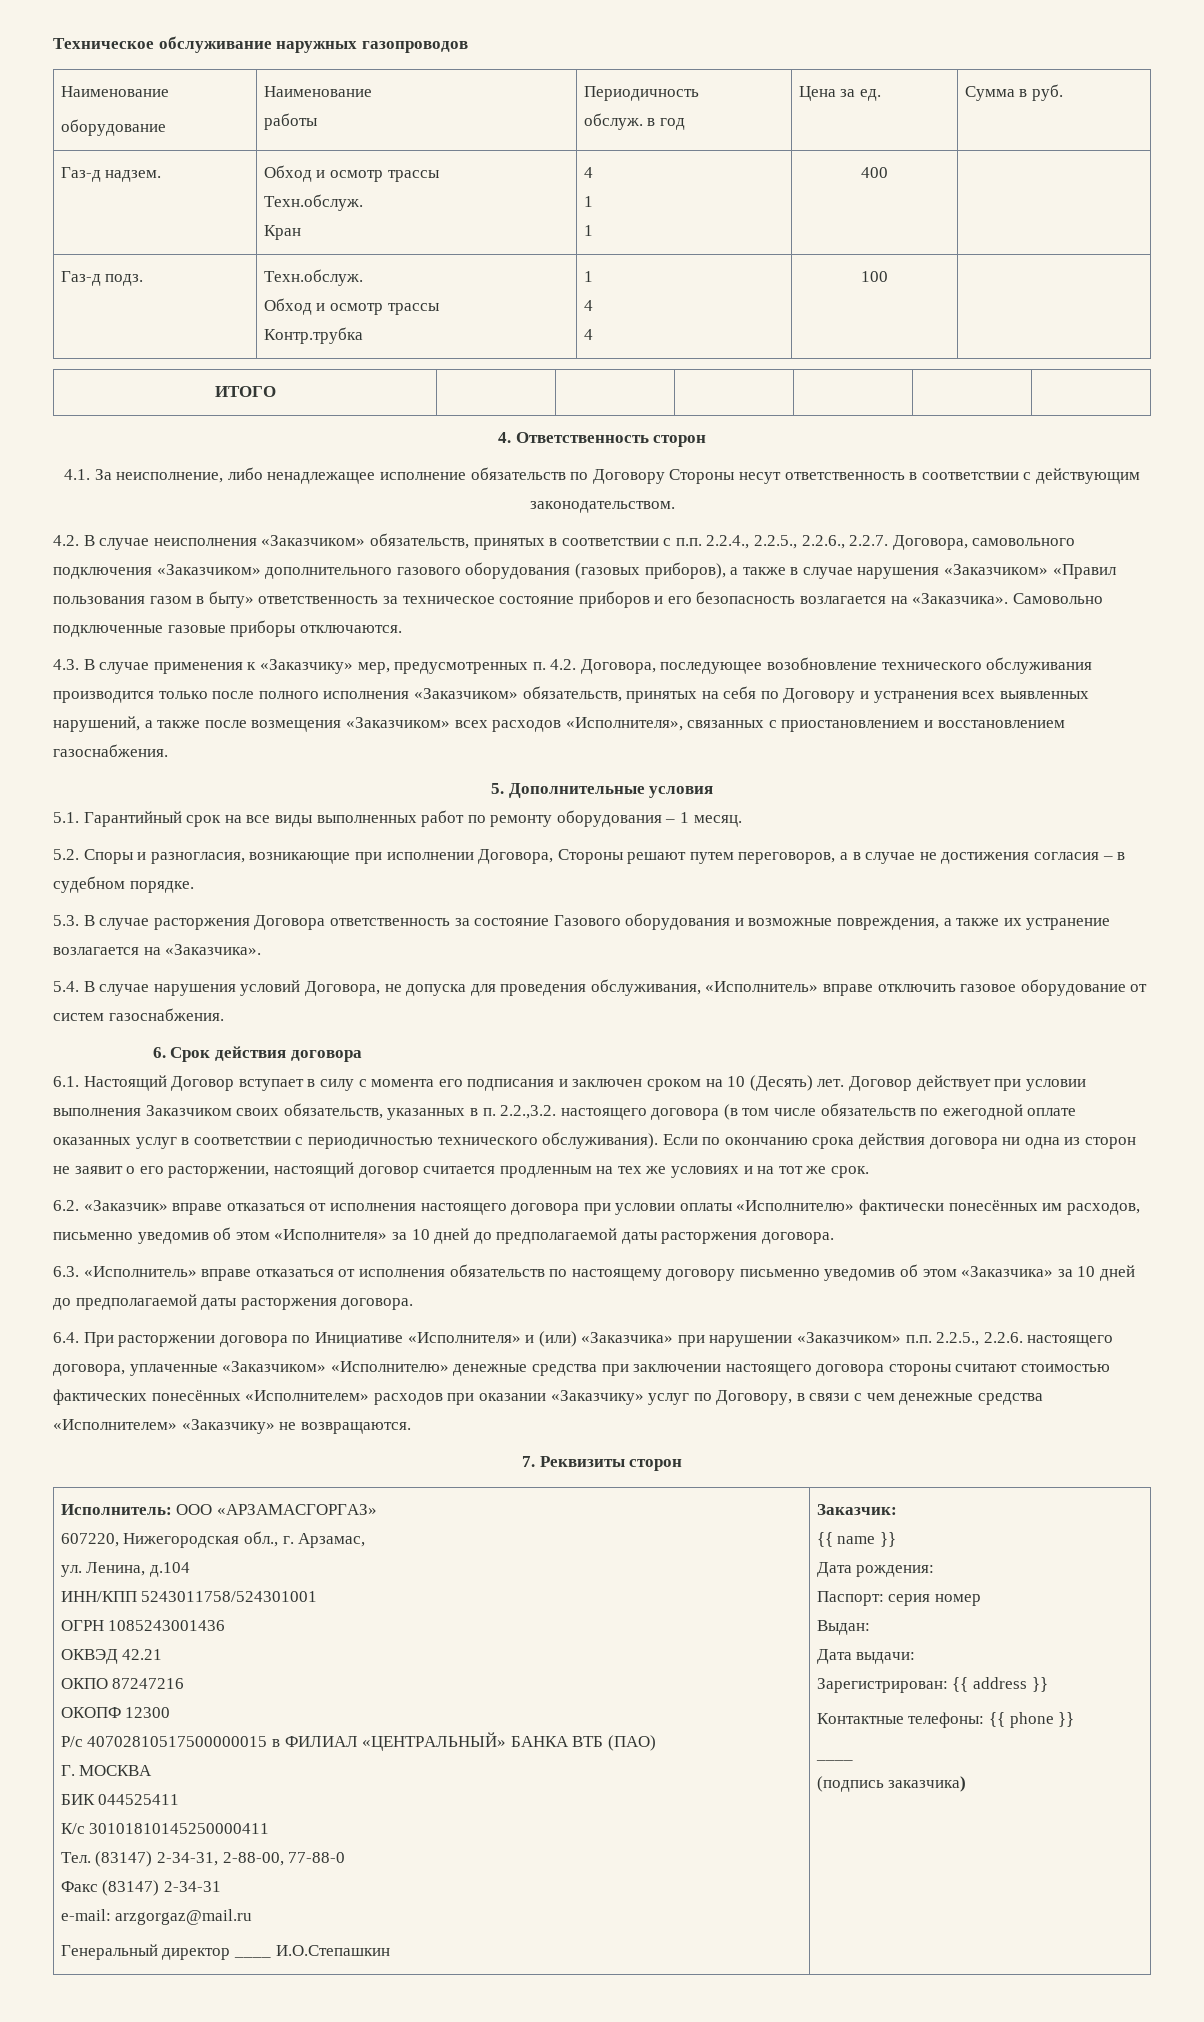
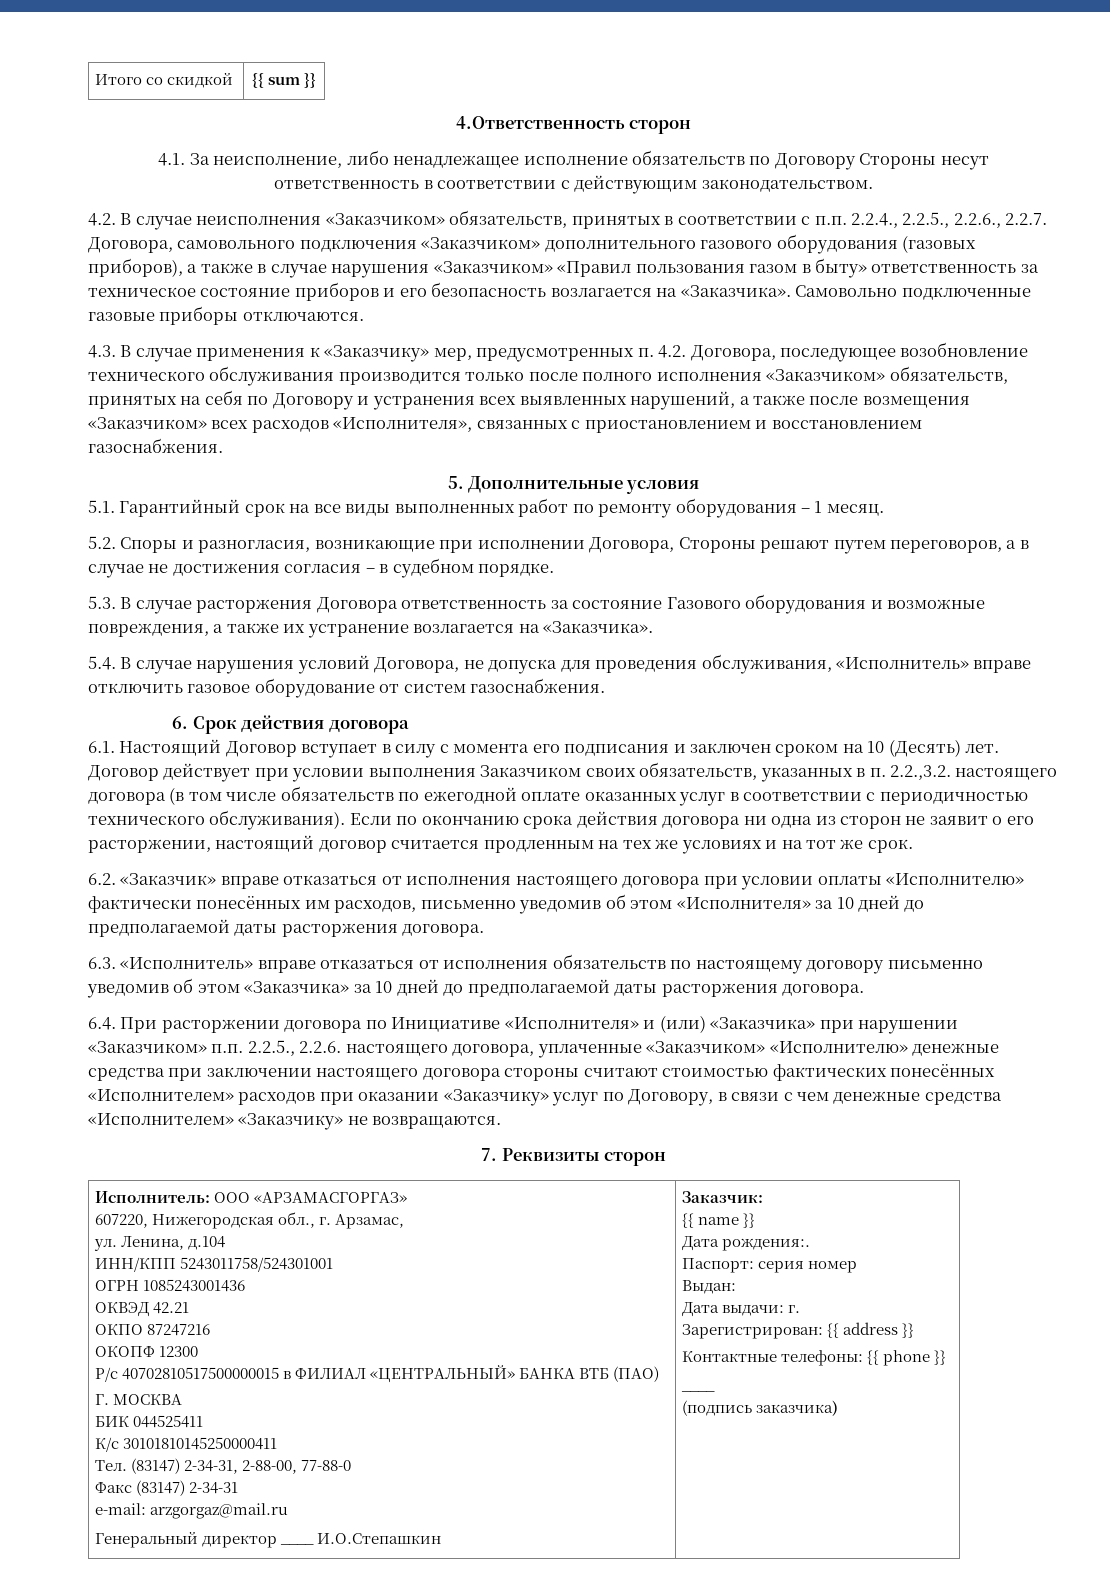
[53,36,468,53] [60,86,169,97] [60,119,166,136] [263,86,372,97] [263,113,318,130] [583,86,699,101] [583,113,685,130] [798,86,881,101] [964,84,1063,101] [60,167,162,182] [263,165,440,182] [263,194,363,211] [263,225,301,240] [583,167,593,178] [583,196,593,207] [583,225,593,236] [861,167,888,178] [60,271,144,286] [263,269,363,286] [263,298,440,315] [263,327,363,344] [583,271,593,282] [583,300,593,311] [583,329,593,340] [861,271,888,282] [214,386,276,397] [497,432,649,443] Техническое обслуживание наружных газопроводов // Наименование // оборудование | Наименование // работы | Периодичность // обслуж. в год | Цена за ед. | Сумма в руб. // Газ-д надзем. | Обход и осмотр трассы // Техн.обслуж. // Кран | 4 // 1 // 1 | 400 | // Газ-д подз. | Техн.обслуж. // Обход и осмотр трассы // Контр.трубка | 1 // 4 // 4 | 100 | // ИТОГО | | | | | | // 4. Ответственность -> [94,72,233,88] [251,73,317,88] [456,116,626,129] Итого со скидкой | {{ sum }} // 4.Ответственность
[856,1565,935,1577] рождения: -> [721,1238,810,1251] рождения:.
(916, 1658) none -> [787,1305,800,1313] г.

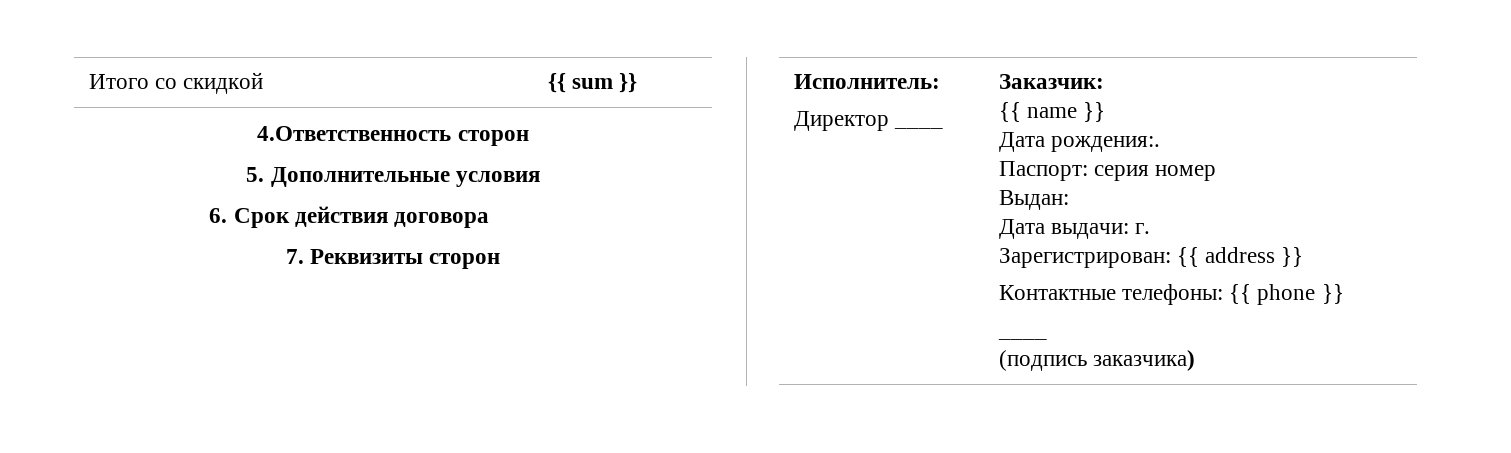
[158,150,989,170] [274,175,873,194] [88,210,1048,230] [88,234,977,254] [88,258,1039,278] [88,282,1031,301] [88,306,364,325] [88,342,1029,362] [88,366,1008,386] [88,390,970,410] [88,417,922,433] [88,438,223,453] [447,476,700,494] [88,498,884,518] [88,536,1029,554] [88,558,555,578] [88,594,986,614] [88,621,654,638] [88,654,1032,674] [88,678,606,698] [172,715,409,734] [88,739,1000,758] [88,762,1058,782] [88,786,1028,806] [88,810,1034,830] [88,835,913,854] [88,873,1025,890] [88,894,925,914] [88,919,485,937] [88,954,983,974] [87,978,865,998] [88,1015,959,1034] [88,1040,1000,1058] [88,1064,996,1081] [88,1089,1002,1106] [88,1113,502,1130] [481,1148,666,1166] [94,1191,407,1203] [94,1212,405,1229] [93,1236,225,1251] [94,1257,333,1272] [94,1279,245,1292] [94,1302,189,1317] [94,1324,210,1336] [94,1346,198,1357] [94,1365,660,1383] [94,1394,182,1405] [94,1415,203,1428] [94,1437,277,1452] [94,1458,352,1474] [94,1480,238,1496] [94,1503,288,1519] [94,1531,314,1548] [317,1533,442,1544] 4.1. За неисполнение, либо ненадлежащее исполнение обязательств по Договору Стороны несут ответственность в соответствии с действующим законодательством. // 4.2. В случае неисполнения «Заказчиком» обязательств, принятых в соответствии с п.п. 2.2.4., 2.2.5., 2.2.6., 2.2.7. Договора, самовольного подключения «Заказчиком» дополнительного газового оборудования (газовых приборов), а также в случае нарушения «Заказчиком» «Правил пользования газом в быту» ответственность за техническое состояние приборов и его безопасность возлагается на «Заказчика». Самовольно подключенные газовые приборы отключаются. // 4.3. В случае применения к «Заказчику» мер, предусмотренных п. 4.2. Договора, последующее возобновление технического обслуживания производится только после полного исполнения «Заказчиком» обязательств, принятых на себя по Договору и устранения всех выявленных нарушений, а также после возмещения «Заказчиком» всех расходов «Исполнителя», связанных с приостановлением и восстановлением газоснабжения. // 5. Дополнительные условия // 5.1. Гарантийный срок на все виды выполненных работ по ремонту оборудования – 1 месяц. // 5.2. Споры и разногласия, возникающие при исполнении Договора, Стороны решают путем переговоров, а в случае не достижения согласия – в судебном порядке. // 5.3. В случае расторжения Договора ответственность за состояние Газового оборудования и возможные повреждения, а также их устранение возлагается на «Заказчика». // 5.4. В случае нарушения условий Договора, не допуска для проведения обслуживания, «Исполнитель» вправе отключить газовое оборудование от систем газоснабжения. // 6. Срок действия договора // 6.1. Настоящий Договор вступает в силу с момента его подписания и заключен сроком на 10 (Десять) лет. Договор действует при условии выполнения Заказчиком своих обязательств, указанных в п. 2.2.,3.2. настоящего договора (в том числе обязательств по ежегодной оплате оказанных услуг в соответствии с периодичностью технического обслуживания). Если по окончанию срока действия договора ни одна из сторон не заявит о его расторжении, настоящий договор считается продленным на тех же условиях и на тот же срок. // 6.2. «Заказчик» вправе отказаться от исполнения настоящего договора при условии оплаты «Исполнителю» фактически понесённых им расходов, письменно уведомив об этом «Исполнителя» за 10 дней до предполагаемой даты расторжения договора. // 6.3. «Исполнитель» вправе отказаться от исполнения обязательств по настоящему договору письменно уведомив об этом «Заказчика» за 10 дней до предполагаемой даты расторжения договора. // 6.4. При расторжении договора по Инициативе «Исполнителя» и (или) «Заказчика» при нарушении «Заказчиком» п.п. 2.2.5., 2.2.6. настоящего договора, уплаченные «Заказчиком» «Исполнителю» денежные средства при заключении настоящего договора стороны считают стоимостью фактических понесённых «Исполнителем» расходов при оказании «Заказчику» услуг по Договору, в связи с чем денежные средства «Исполнителем» «Заказчику» не возвращаются. // 7. Реквизиты сторон // Исполнитель: ООО «АРЗАМАСГОРГАЗ» // 607220, Нижегородская обл., г. Арзамас, // ул. Ленина, д.104 // ИНН/КПП 5243011758/524301001 // ОГРН 1085243001436 // ОКВЭД 42.21 // ОКПО 87247216 // ОКОПФ 12300 // Р/с 40702810517500000015 в ФИЛИАЛ «ЦЕНТРАЛЬНЫЙ» БАНКА ВТБ (ПАО) // Г. МОСКВА // БИК 044525411 // К/с 30101810145250000411 // Тел. (83147) 2-34-31, 2-88-00, 77-88-0 // Факс (83147) 2-34-31 // e-mail: arzgorgaz@mail.ru // Генеральный директор ____ И.О.Степашкин -> [246,167,540,187] [209,206,489,228] [285,249,501,269] [793,74,940,89] [793,111,944,131] 5. Дополнительные условия // 6. Срок действия договора // 7. Реквизиты сторон // Исполнитель: // Директор ____

